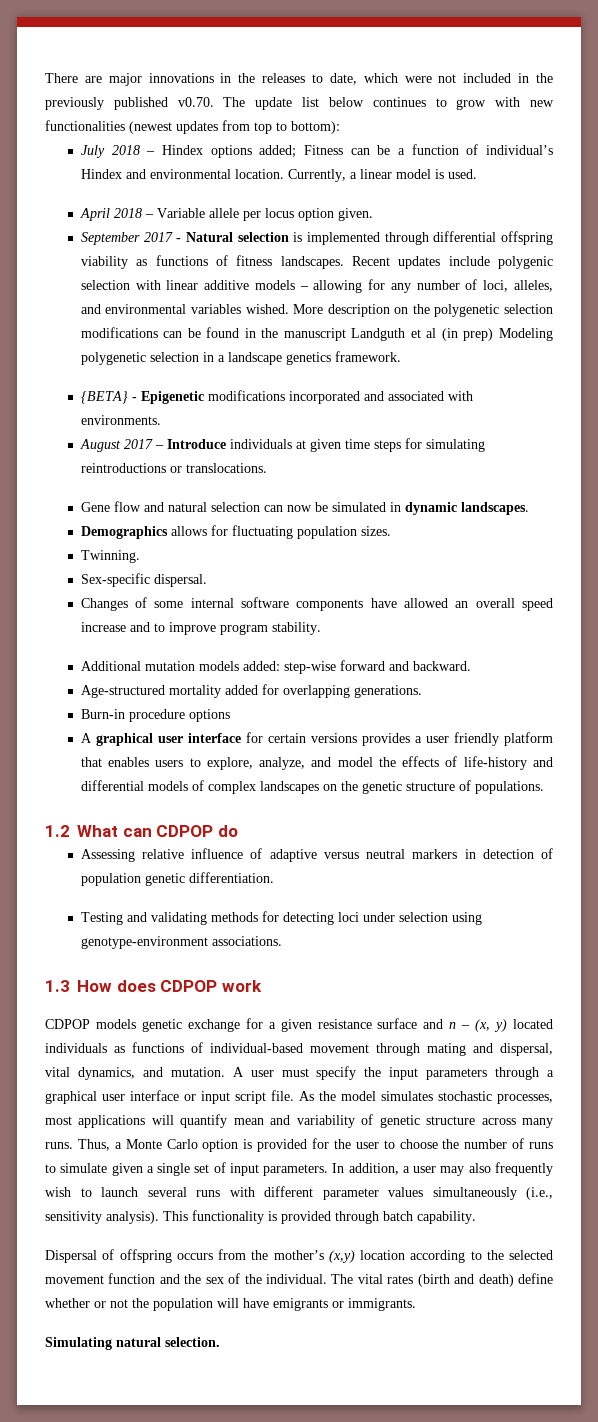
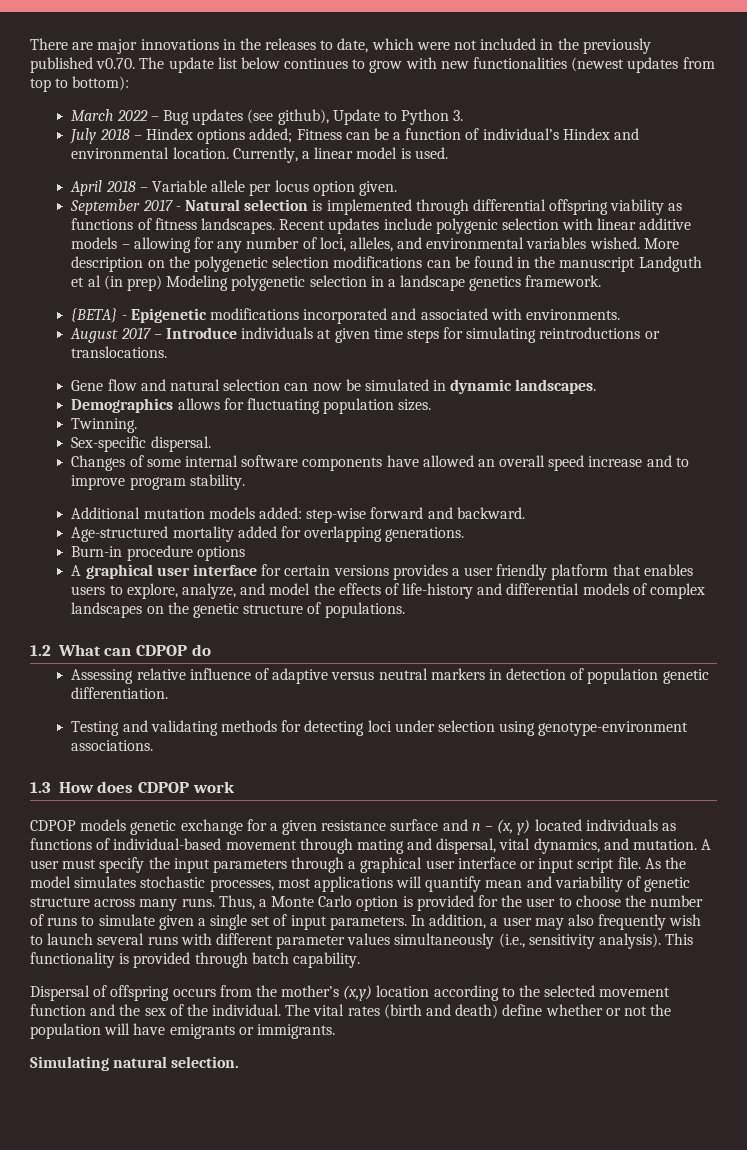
(340, 127) none -> [71,109,464,125] // March 2022 – Bug updates (see github), Update to Python 3.

